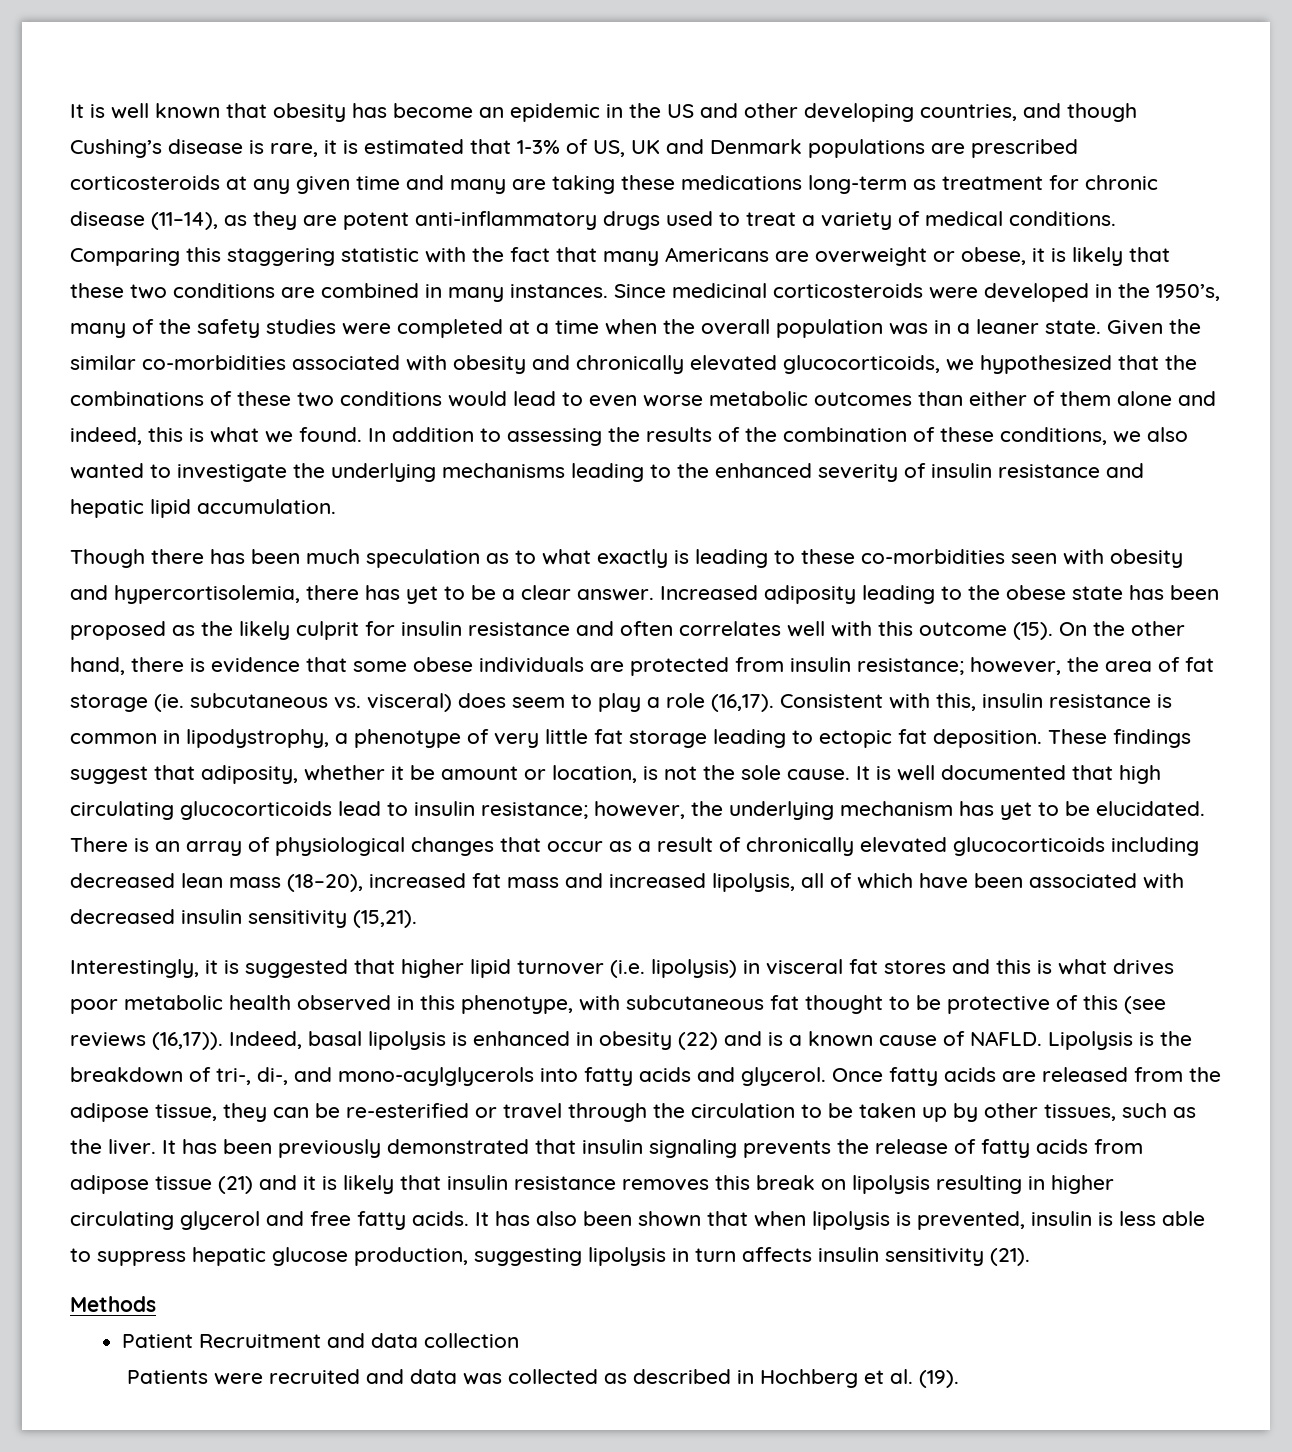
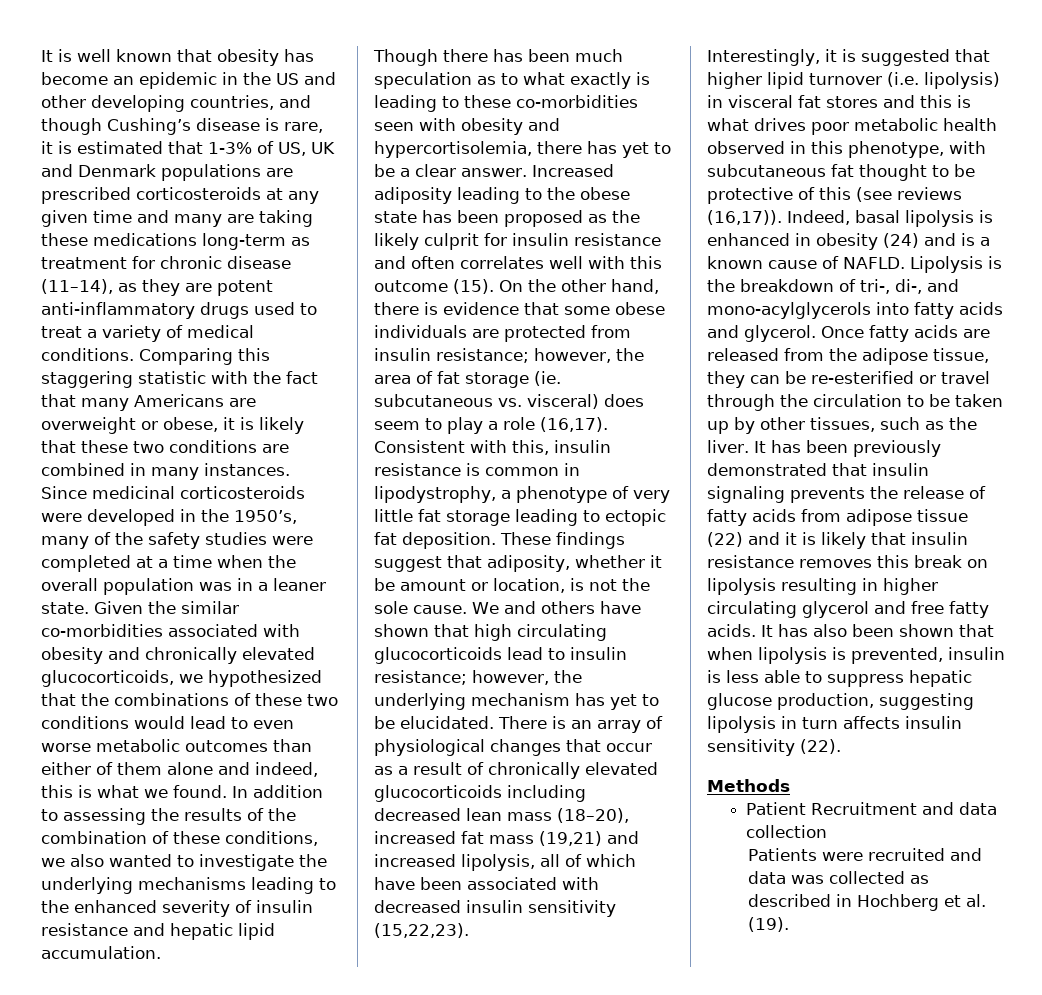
[856,765,1066,781] It is well documented -> [472,601,641,614] [374,624,429,637] We and others have shown
(559, 882) none -> [539,831,602,846] (19,21)
[353,910,417,928] (15,21). -> [374,923,469,938] (15,22,23).
[678,1032,718,1050] (22) -> [883,233,919,248] (24)
[218,1176,253,1194] (21) -> [707,532,743,547] (22)
[990,1248,1030,1266] (21). -> [800,739,841,754] (22).

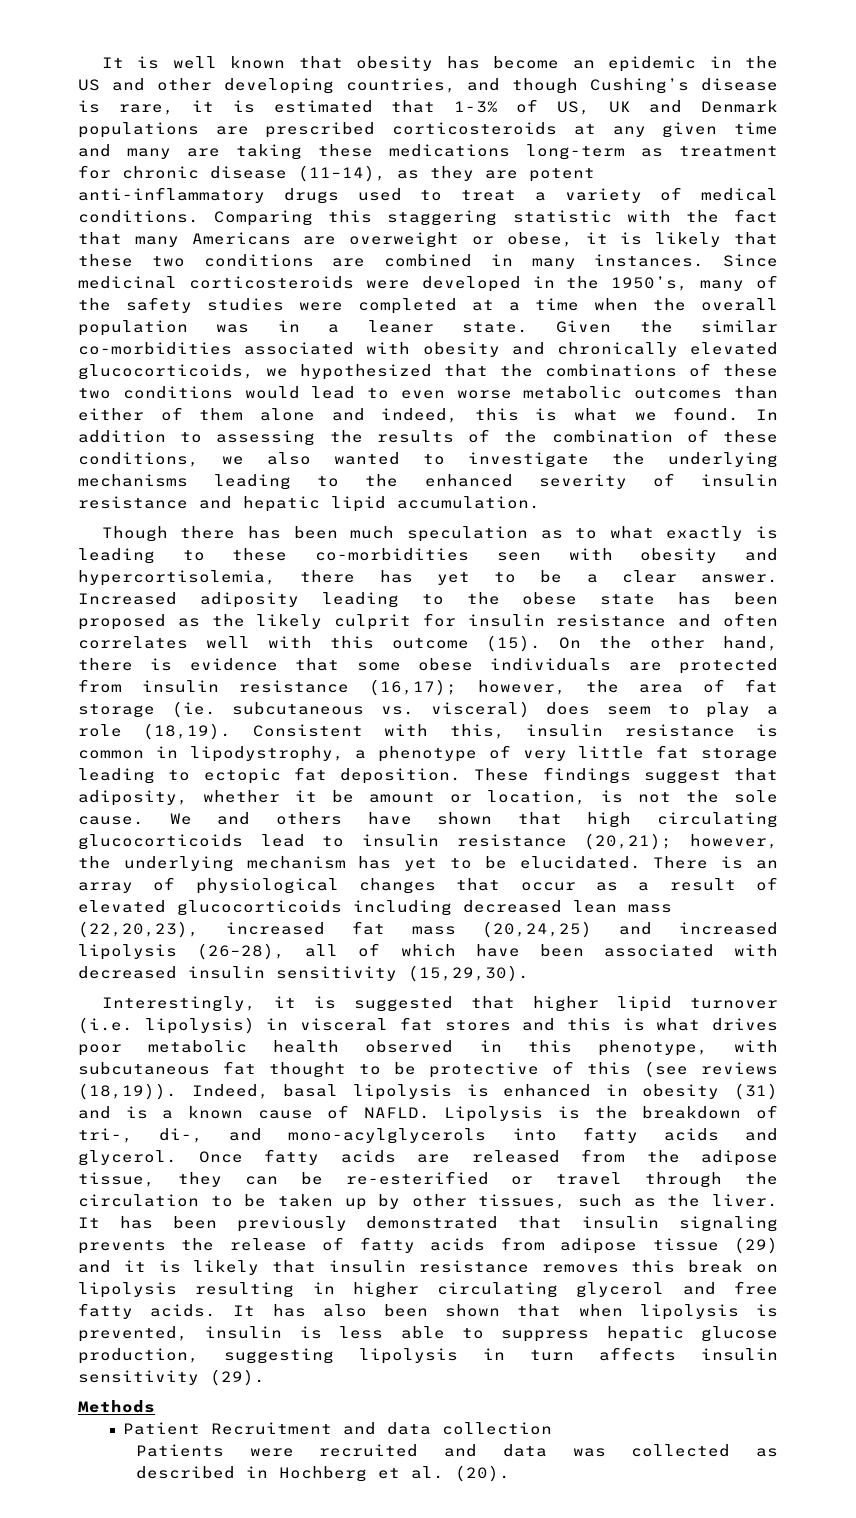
[436,348,529,363] resistance; -> [239,679,458,696] resistance (16,17);
[540,417,608,432] (16,17). -> [143,723,232,740] (18,19).
[374,670,467,685] resistance; -> [456,833,673,850] resistance (20,21);
[488,762,580,779] chronically -> (779, 884) none
[557,808,629,823] (18–20), -> [78,921,199,938] (22,20,23),
[539,831,602,846] (19,21) -> [482,921,593,938] (20,24,25)
[461,854,535,871] lipolysis, -> [78,943,286,960] lipolysis (26–28),
[374,923,469,938] (15,22,23). -> [408,965,529,982] (15,29,30).
[707,210,782,225] (16,17)). -> [78,1083,177,1100] (18,19)).
[883,233,919,248] (24) -> [734,1083,778,1100] (31)
[707,532,743,547] (22) -> [734,1237,779,1254] (29)
[800,739,841,754] (22). -> [210,1369,265,1386] (29).
[748,917,790,932] (19). -> [454,1465,510,1482] (20).

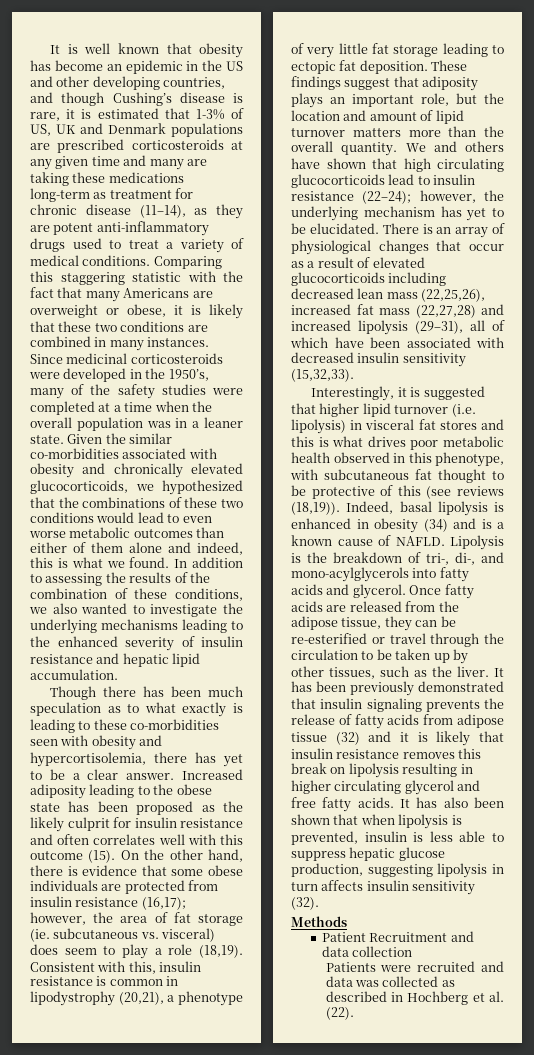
[189,746,344,762] lipodystrophy, -> [30,991,164,1006] lipodystrophy (20,21),
[78,790,778,806] [78,816,144,825] adiposity, whether it be amount or location, is not the sole cause. -> [422,76,479,91] [291,93,504,108] [291,110,464,124] [291,126,504,137] [291,141,398,156] adiposity plays an important role, but the location and amount of lipid turnover matters more than the overall quantity.
[584,833,673,850] (20,21); -> [362,191,412,204] (22–24);
[78,921,199,938] (22,20,23), -> [421,289,486,302] (22,25,26),
[482,921,593,938] (20,24,25) -> [415,305,476,318] (22,27,28)
[197,943,286,960] (26–28), -> [415,321,463,334] (29–31),
[408,965,529,982] (15,29,30). -> [291,369,354,382] (15,32,33).
[734,1083,778,1100] (31) -> [423,519,448,532] (34)
[734,1237,779,1254] (29) -> [335,732,360,745] (32)
[210,1369,265,1386] (29). -> [291,897,319,910] (32).
[454,1465,510,1482] (20). -> [325,1007,354,1020] (22).

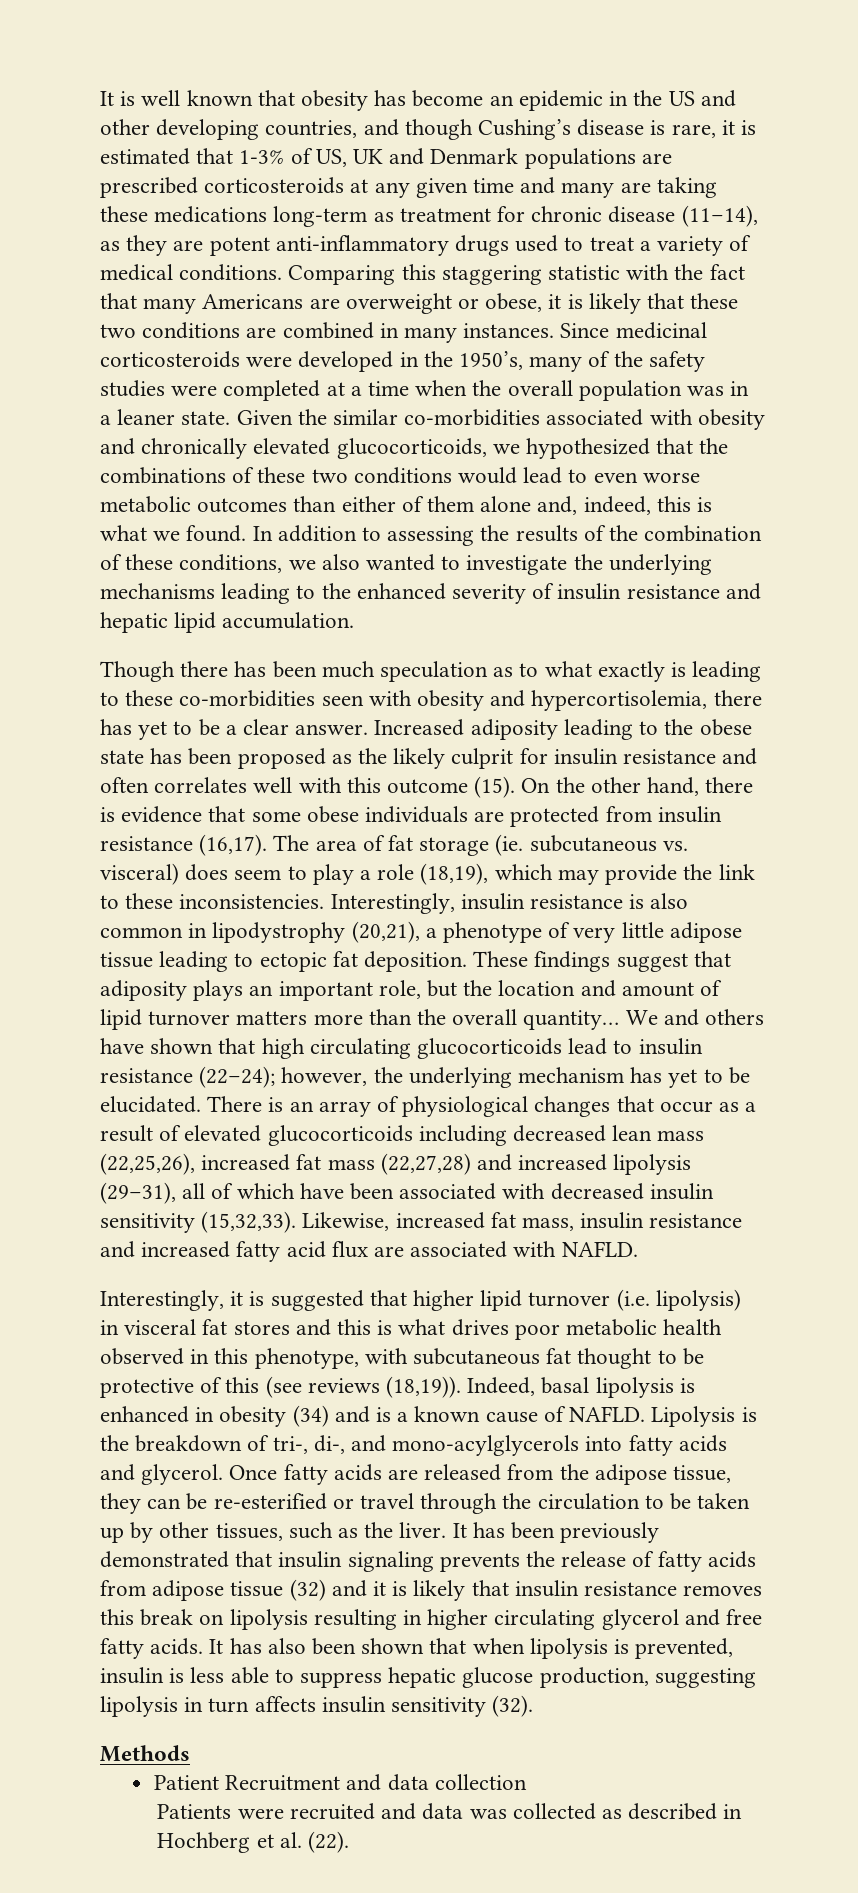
[168,542,191,553] and -> [537,496,578,515] and,
[141,897,186,910] [30,912,114,925] (16,17); however, the -> [199,834,310,856] (16,17). The
[199,945,243,958] [30,961,156,974] (18,19). Consistent with this, -> [420,863,755,885] [100,893,455,914] (18,19), which may provide the link to these inconsistencies. Interestingly,
(107, 981) none -> [650,893,689,909] also
[372,43,439,57] fat storage -> [669,922,742,943] [100,952,153,968] adipose tissue
[341,142,398,156] quantity. -> [523,1010,620,1030] quantity…
(354, 375) none -> [302,1212,743,1231] [100,1241,638,1262] Likewise, increased fat mass, insulin resistance and increased fatty acid flux are associated with NAFLD.

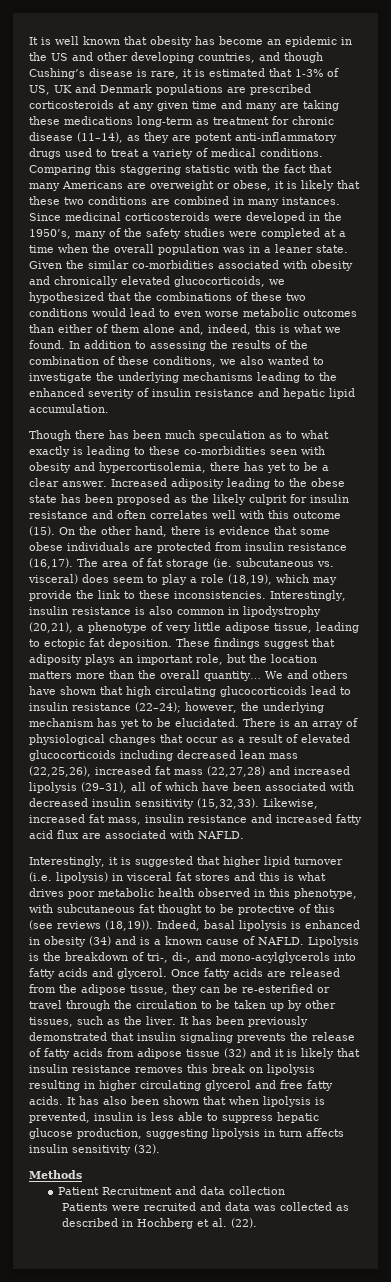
[100,952,153,968] tissue -> [274,623,312,633] tissue,
[580,980,723,997] [100,1009,231,1030] and amount of lipid turnover -> (317, 658) none

